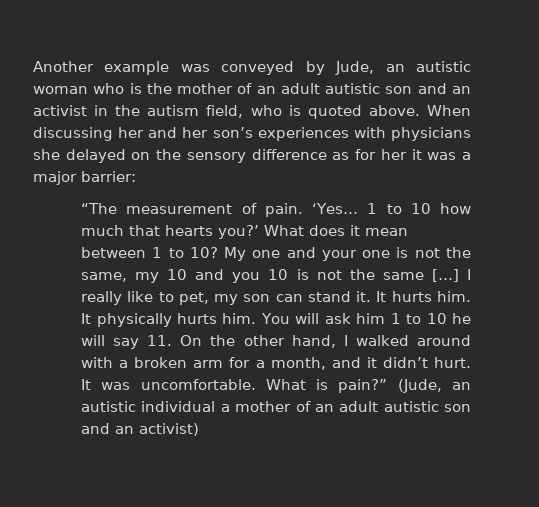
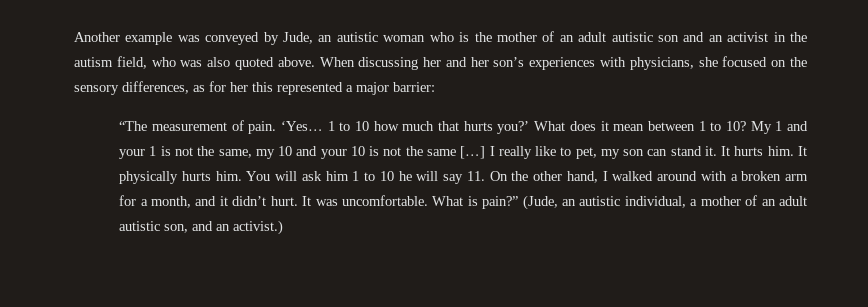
[288,105,301,116] is -> [180,57,231,67] was also
[391,127,471,141] [33,149,126,163] physicians she delayed -> [629,56,768,70] physicians, she focused
[251,149,327,160] difference -> [122,81,189,94] differences,
[411,149,457,160] it was -> [252,82,343,95] this represented
[165,225,214,236] hearts -> [463,121,493,131] hurts
[252,247,391,261] one and your one -> [775,121,808,131] [119,146,157,159] 1 and your 1
[232,272,261,283] you -> [320,149,347,159] your
[141,401,216,412] individual -> [624,196,686,208] individual,
[444,404,471,412] [81,423,200,436] son and an activist) -> [164,220,284,235] son, and an activist.)

